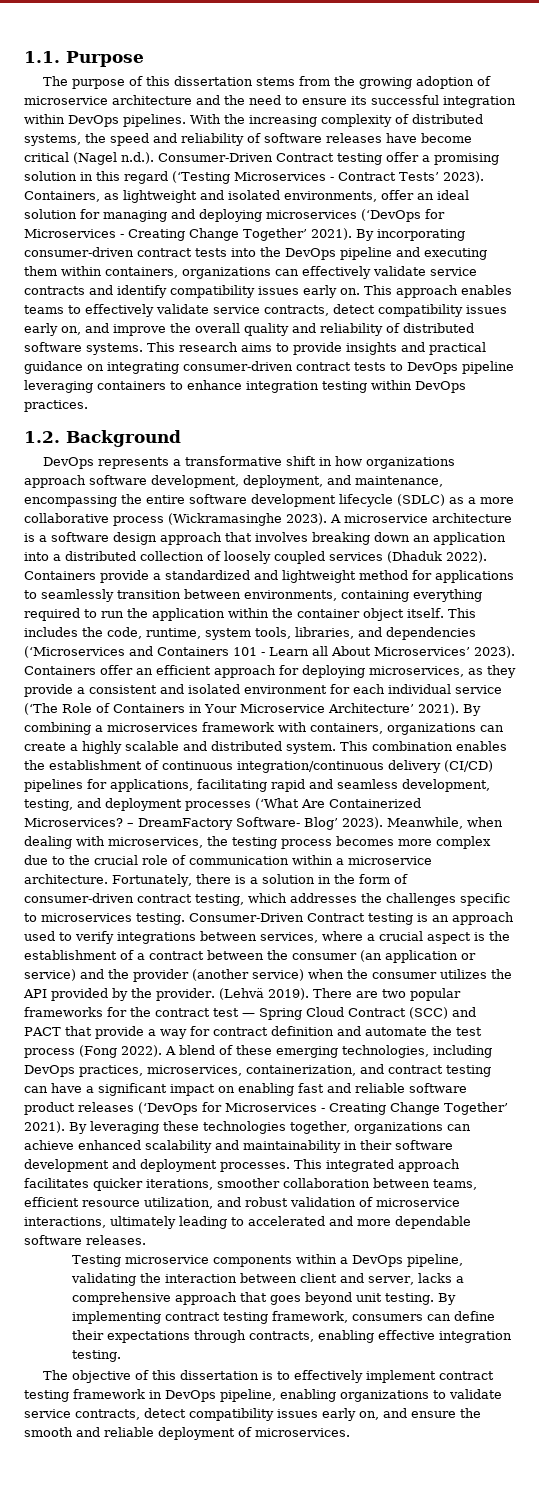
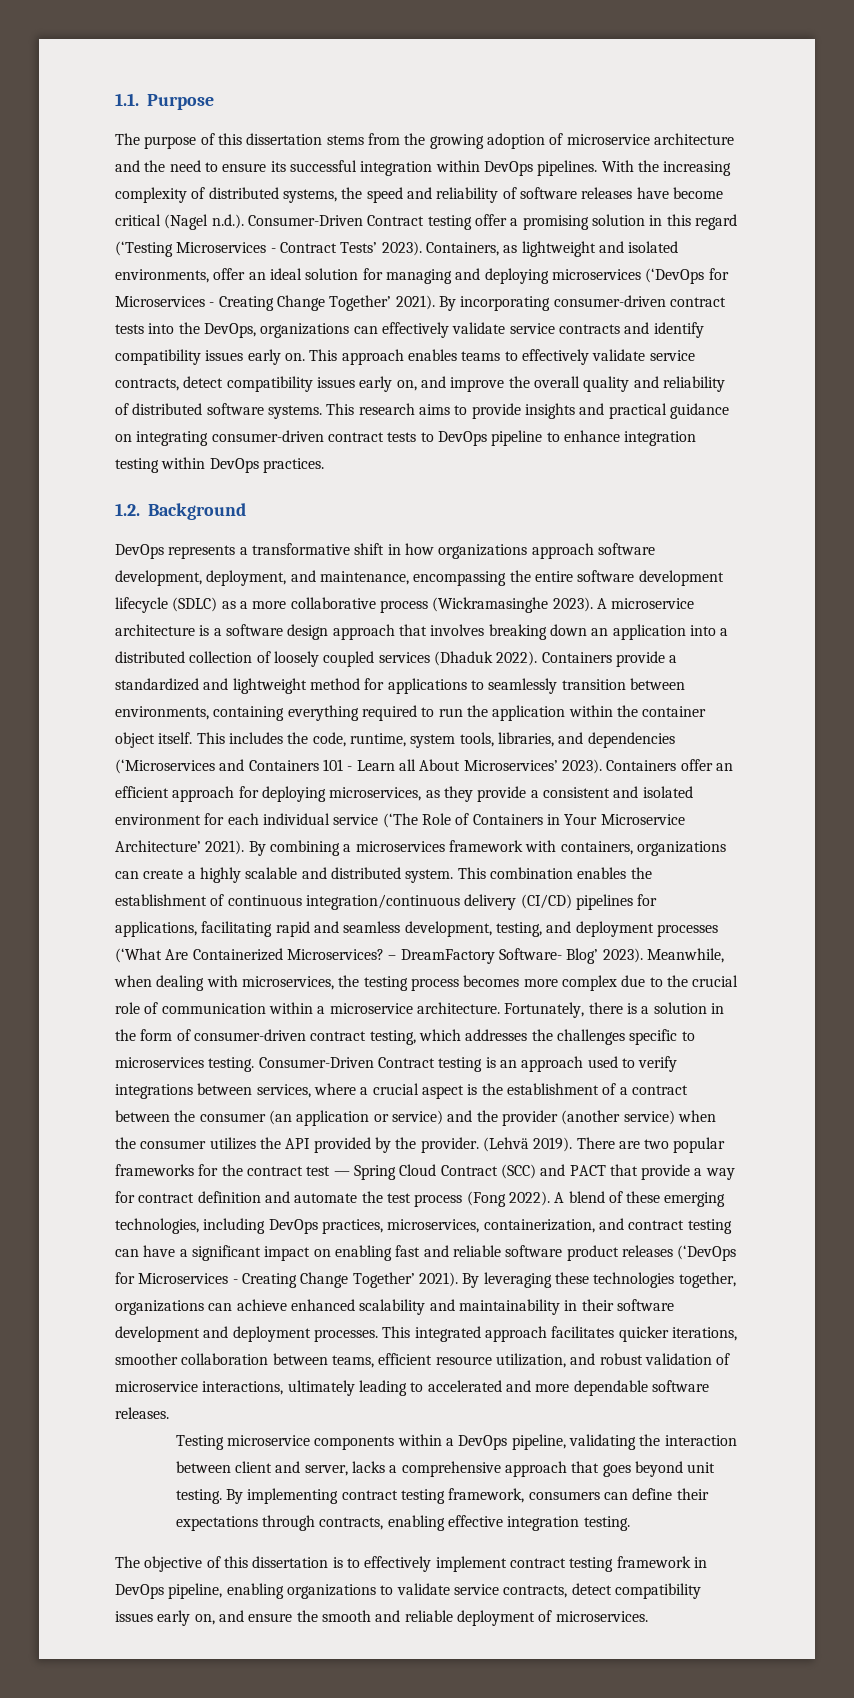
[285,247,487,260] [24,266,178,278] DevOps pipeline and executing them within containers, -> [203,323,256,338] DevOps,
[24,380,166,393] leveraging containers -> (543, 438) none

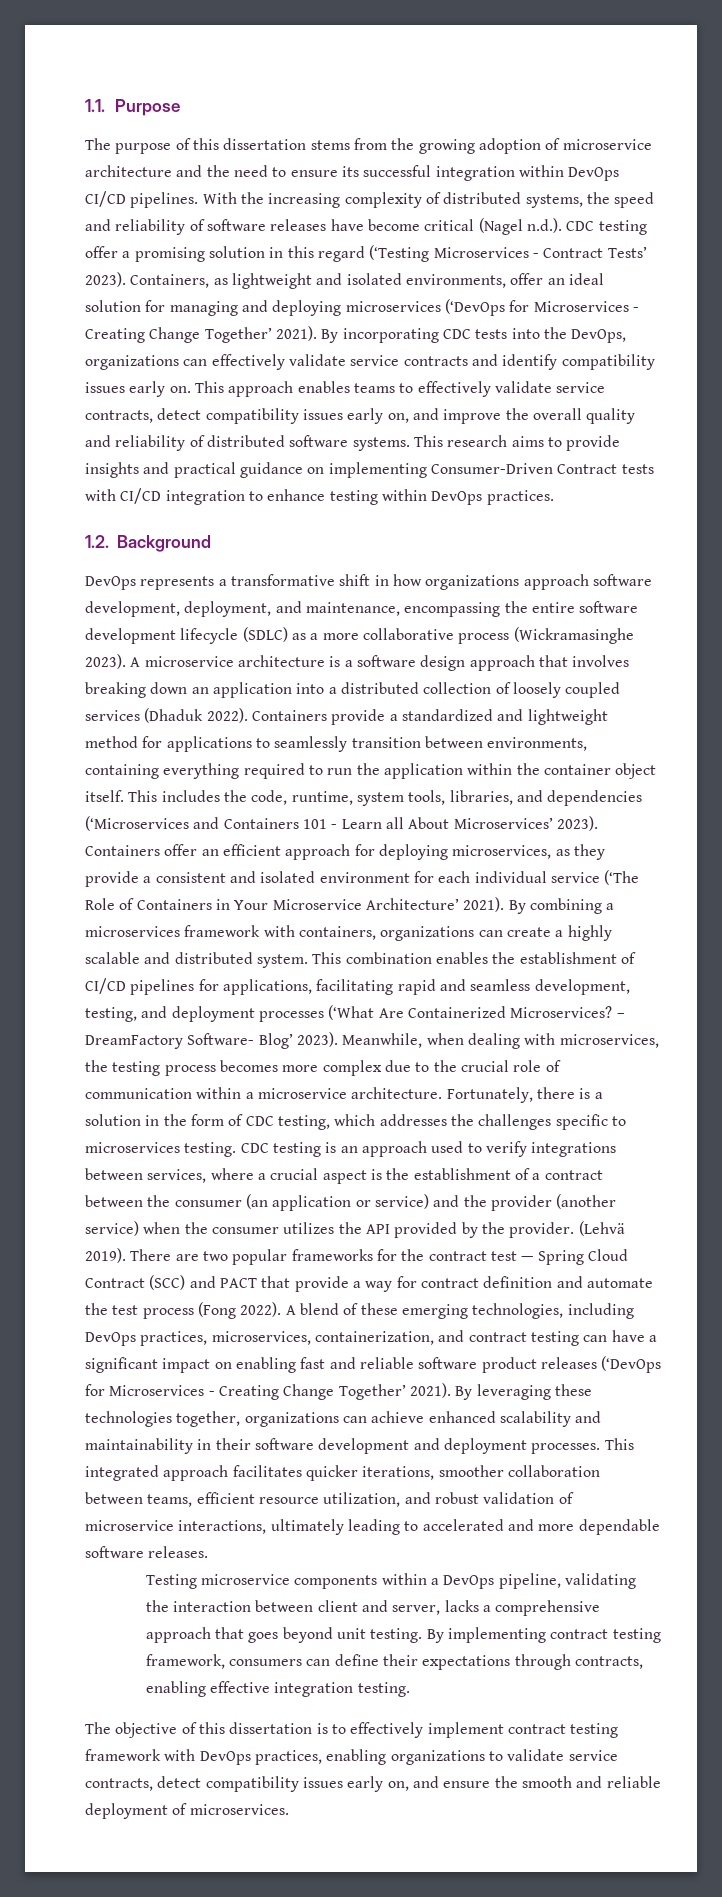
(533, 168) none -> [85,191,126,207] CI/CD
[247,215,425,226] Consumer-Driven Contract -> [566,221,595,231] CDC
[553,295,726,307] consumer-driven contract -> [442,329,471,339] CDC
[136,430,543,446] integrating consumer-driven contract tests to DevOps pipeline -> [328,462,654,478] [85,488,245,505] implementing Consumer-Driven Contract tests with CI/CD integration
[624,431,697,446] integration -> (326, 495) none
[227,894,572,910] continuous integration/continuous delivery (CI/CD) -> [85,978,126,994] CI/CD
[193,1029,367,1041] consumer-driven contract -> [245,1116,274,1126] CDC
[258,1057,435,1068] Consumer-Driven Contract -> [240,1143,269,1153] CDC
[693,1557,707,1568] [115,1583,223,1599] in DevOps pipeline, -> [164,1749,322,1765] with DevOps practices,

